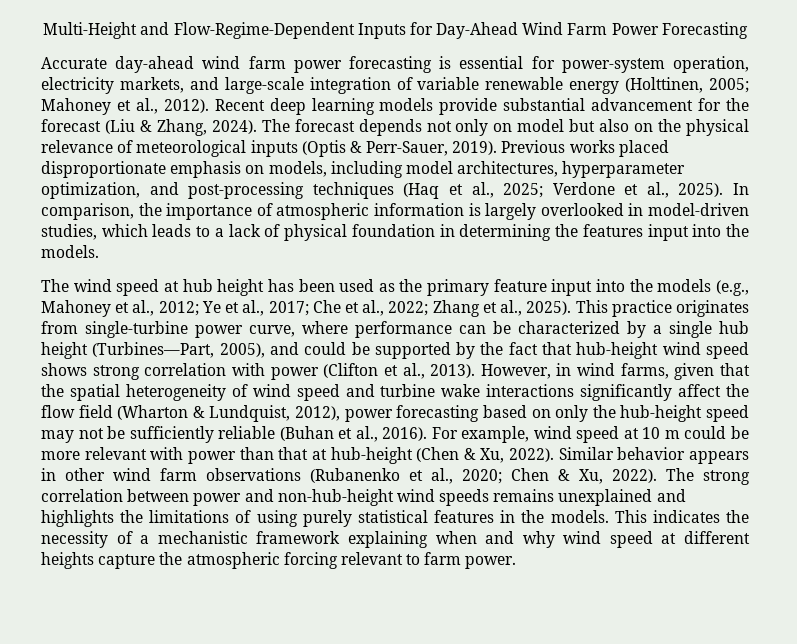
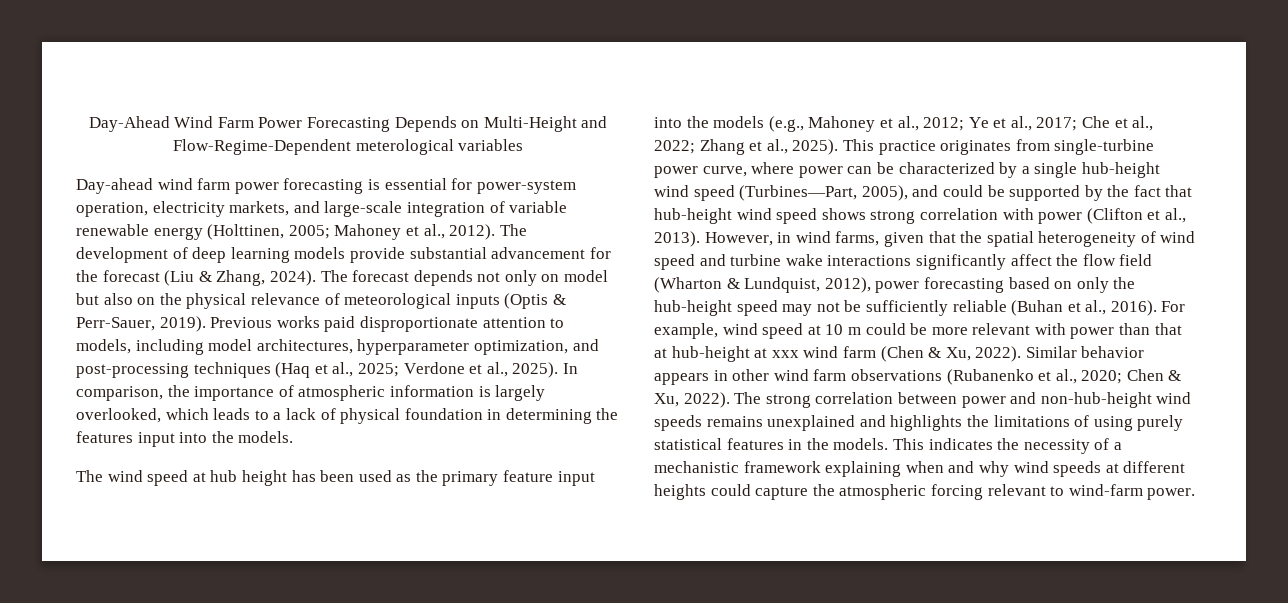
[43,22,433,39] Multi-Height and Flow-Regime-Dependent Inputs for -> (88, 124) none
[41,56,195,73] // Accurate day-ahead -> [394,116,608,132] [172,139,524,155] [76,178,153,194] Depends on Multi-Height and Flow-Regime-Dependent meterological variables // Day-ahead
[214,99,265,111] Recent -> [499,224,527,236] [76,247,188,263] The development of
[618,140,669,157] [41,161,265,178] placed disproportionate emphasis on -> [324,316,565,332] paid disproportionate attention to
[540,203,750,216] [41,224,97,240] overlooked in model-driven studies, -> [76,408,161,423] overlooked,
[355,321,452,338] performance -> [798,166,843,178] power
[719,321,749,334] [41,342,88,359] hub height -> [1081,162,1160,178] [654,185,735,201] hub-height wind speed
(413, 455) none -> [754,346,876,358] at xxx wind farm
[609,531,653,548] speed -> [1053,461,1102,477] speeds
(94, 560) none -> [710,484,751,496] could
[424,552,462,565] farm -> [1068,484,1143,496] wind-farm

